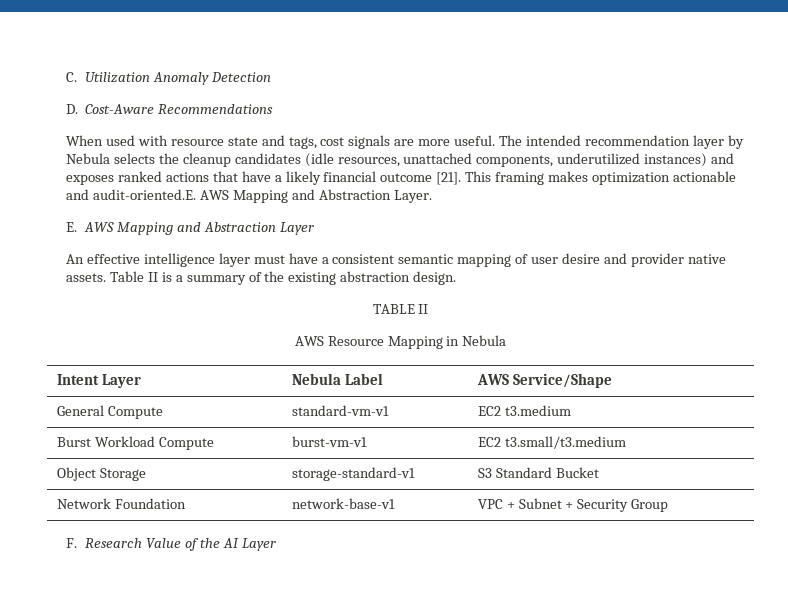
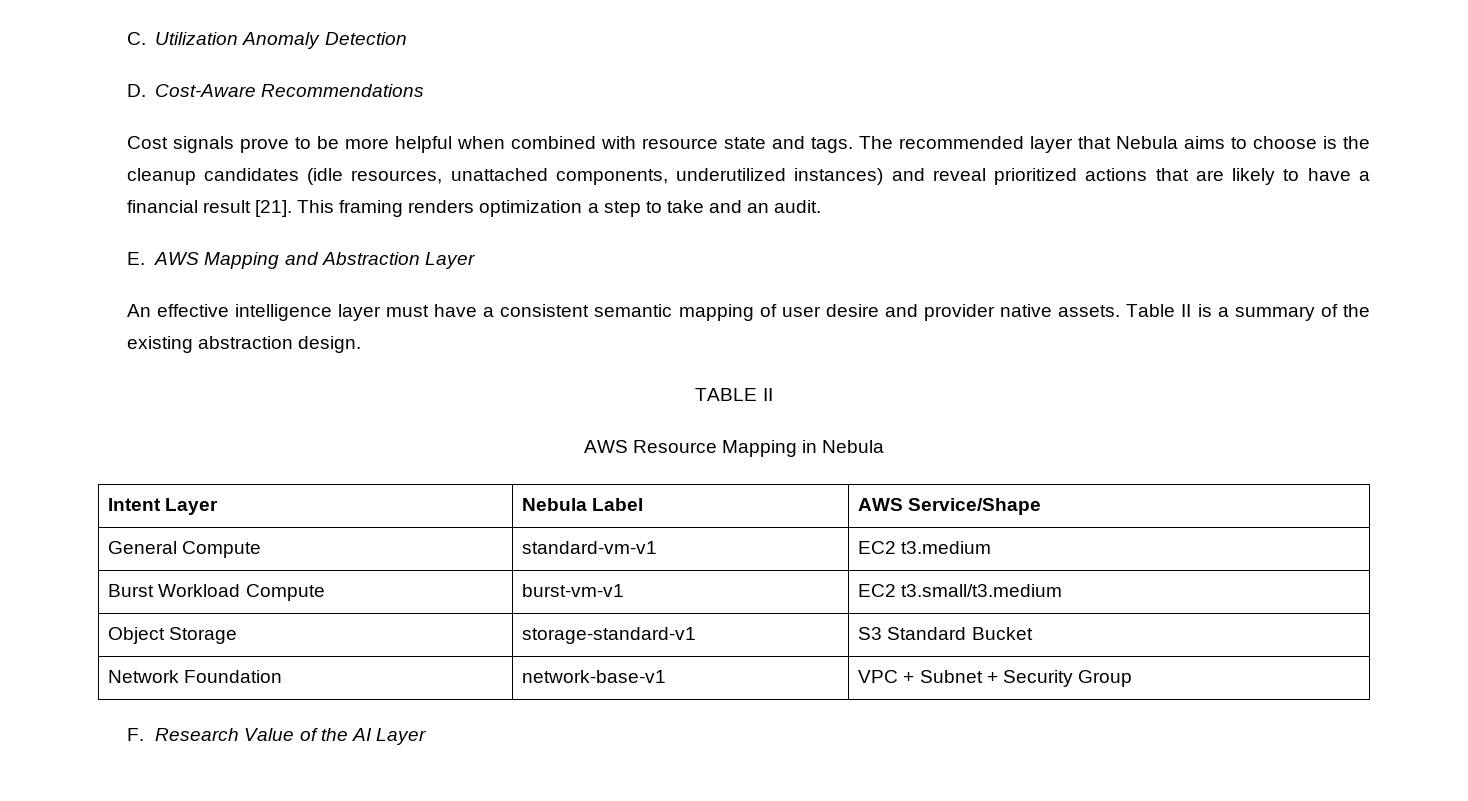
[66,135,744,149] [66,153,155,164] When used with resource state and tags, cost signals are more useful. The intended recommendation layer by Nebula selects -> [126,136,1337,153] Cost signals prove to be more helpful when combined with resource state and tags. The recommended layer that Nebula aims to choose is
[66,171,736,185] [66,189,432,203] exposes ranked actions that have a likely financial outcome [21]. This framing makes optimization actionable and audit-oriented.E. AWS Mapping and Abstraction Layer. -> [932,168,1371,185] [126,200,822,217] reveal prioritized actions that are likely to have a financial result [21]. This framing renders optimization a step to take and an audit.

